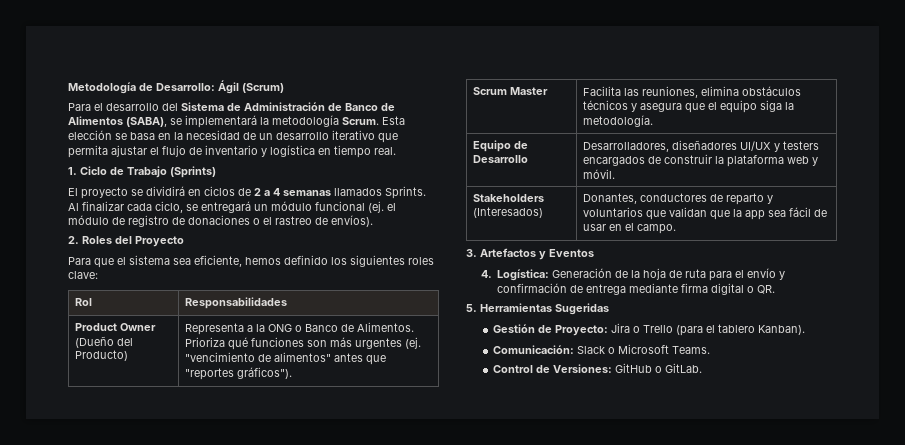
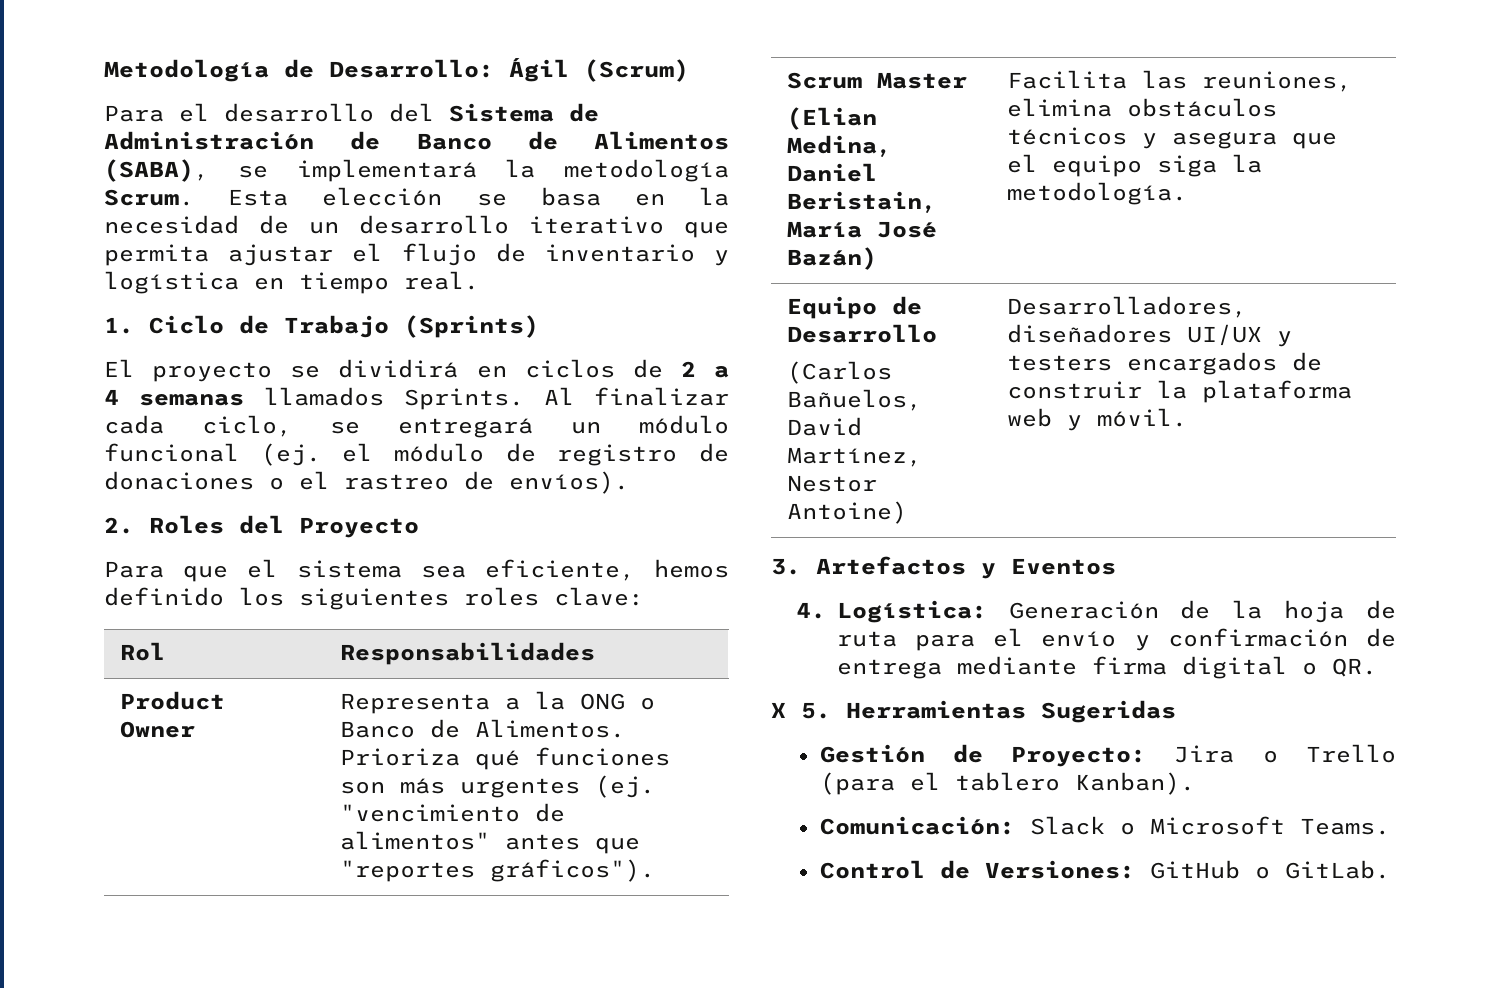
[74,336,133,348] [74,350,128,361] (Dueño del Producto) -> (196, 729) none
(548, 91) none -> [787,107,878,130] [787,135,893,157] [787,163,878,182] [787,191,938,213] [787,221,938,238] [787,247,878,270] // (Elian Medina, Daniel Beristain, María José Bazán)
(528, 159) none -> [787,361,893,384] [787,389,923,411] [787,417,863,436] [787,447,923,467] [787,475,878,492] [787,501,908,524] // (Carlos Bañuelos, David Martínez, Nestor Antoine)
[472,194,544,202] [472,207,543,218] [582,193,773,205] [582,207,827,220] [582,223,676,234] // Stakeholders (Interesados) | Donantes, conductores de reparto y voluntarios que validan que la app sea fácil de usar en el campo. -> (1188, 417) none
(776, 289) none -> [771,702,786,718] X

